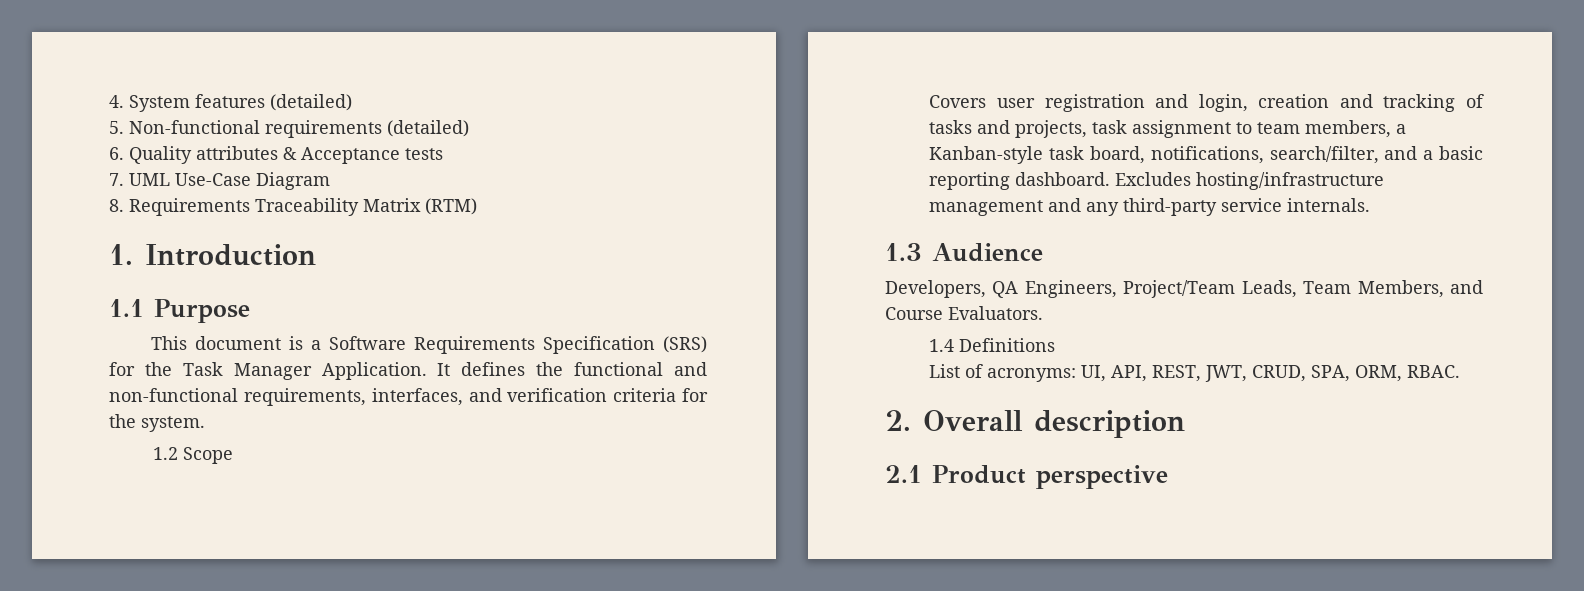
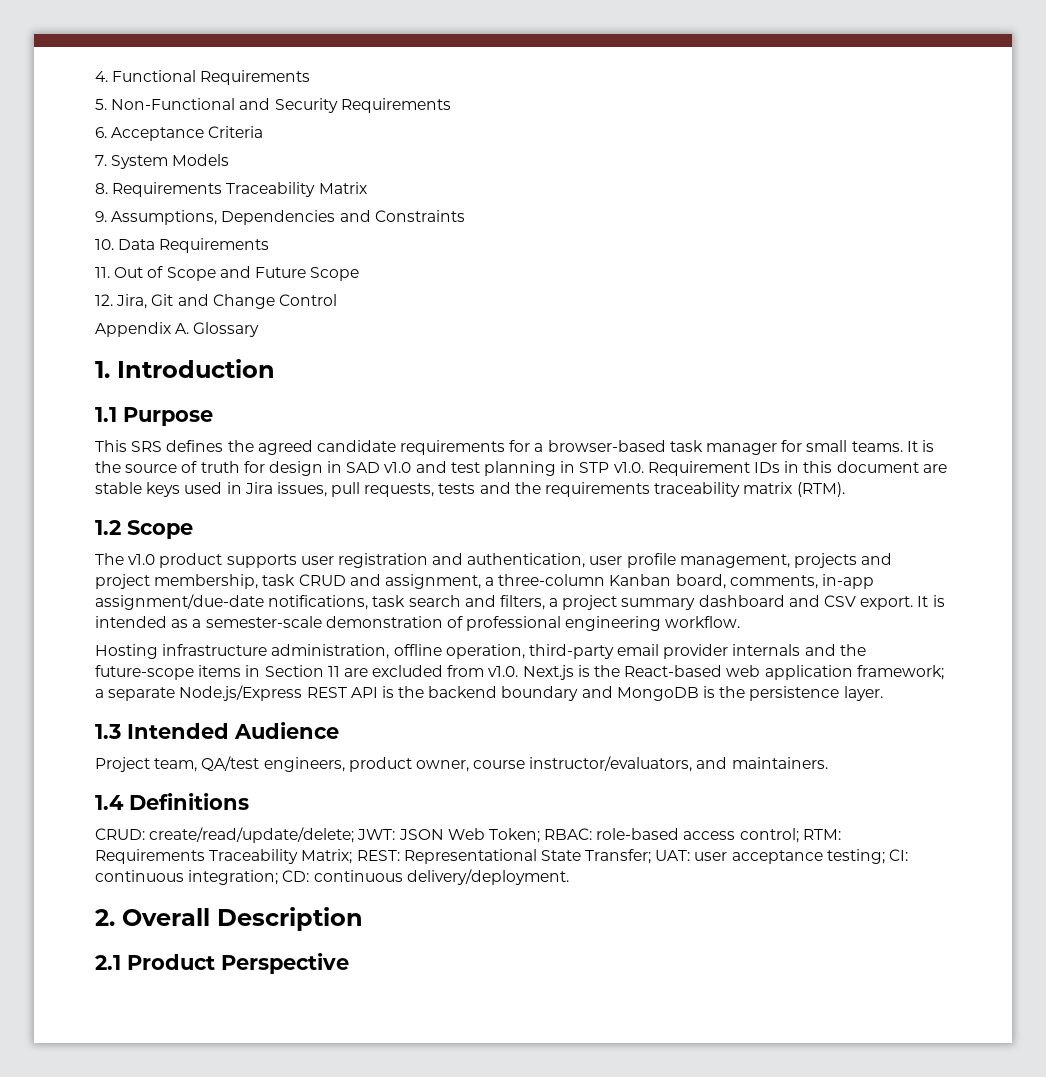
[129,94,352,112] [109,120,469,138] [109,146,443,164] [109,172,330,190] [109,198,477,216] System features (detailed) // 5. Non-functional requirements (detailed) // 6. Quality attributes & Acceptance tests // 7. UML Use-Case Diagram // 8. Requirements Traceability Matrix (RTM) -> [112,70,311,85] [95,98,451,113] [95,126,264,141] [95,154,230,169] [95,182,367,197] [95,210,465,225] [95,238,270,253] [95,266,360,281] [95,294,337,309] [95,322,260,337] Functional Requirements // 5. Non-Functional and Security Requirements // 6. Acceptance Criteria // 7. System Models // 8. Requirements Traceability Matrix // 9. Assumptions, Dependencies and Constraints // 10. Data Requirements // 11. Out of Scope and Future Scope // 12. Jira, Git and Change Control // Appendix A. Glossary
[195,336,708,354] [109,362,708,380] [109,388,708,406] [109,414,205,432] [153,447,234,464] [929,94,1485,112] [929,120,1407,138] [929,146,1483,164] [929,172,1385,190] [929,198,1371,216] document is a Software Requirements Specification (SRS) for the Task Manager Application. It defines the functional and non-functional requirements, interfaces, and verification criteria for the system. // 1.2 Scope // Covers user registration and login, creation and tracking of tasks and projects, task assignment to team members, a Kanban-style task board, notifications, search/filter, and a basic reporting dashboard. Excludes hosting/infrastructure management and any third-party service internals. -> [131,440,934,455] [95,461,947,476] [95,482,845,497] [95,520,193,539] [95,553,893,568] [95,574,875,589] [95,594,945,610] [95,616,741,631] [95,644,866,659] [95,665,944,680] [95,685,883,701] SRS defines the agreed candidate requirements for a browser-based task manager for small teams. It is the source of truth for design in SAD v1.0 and test planning in STP v1.0. Requirement IDs in this document are stable keys used in Jira issues, pull requests, tests and the requirements traceability matrix (RTM). // 1.2 Scope // The v1.0 product supports user registration and authentication, user profile management, projects and project membership, task CRUD and assignment, a three-column Kanban board, comments, in-app assignment/due-date notifications, task search and filters, a project summary dashboard and CSV export. It is intended as a semester-scale demonstration of professional engineering workflow. // Hosting infrastructure administration, offline operation, third-party email provider internals and the future-scope items in Section 11 are excluded from v1.0. Next.js is the React-based web application framework; a separate Node.js/Express REST API is the backend boundary and MongoDB is the persistence layer.
(922, 252) none -> [127,723,229,739] Intended
[885,280,1483,298] [885,306,1043,320] [929,338,1056,352] [929,364,1461,382] Developers, QA Engineers, Project/Team Leads, Team Members, and Course Evaluators. // 1.4 Definitions // List of acronyms: UI, API, REST, JWT, CRUD, SPA, ORM, RBAC. -> [95,756,828,772] [95,793,249,810] [95,827,841,843] [95,849,909,864] [95,869,569,885] Project team, QA/test engineers, product owner, course instructor/evaluators, and maintainers. // 1.4 Definitions // CRUD: create/read/update/delete; JWT: JSON Web Token; RBAC: role-based access control; RTM: Requirements Traceability Matrix; REST: Representational State Transfer; UAT: user acceptance testing; CI: continuous integration; CD: continuous delivery/deployment.
[1033,410,1185,438] description -> [217,907,363,931] Description
[1036,465,1168,489] perspective -> [221,953,349,974] Perspective

